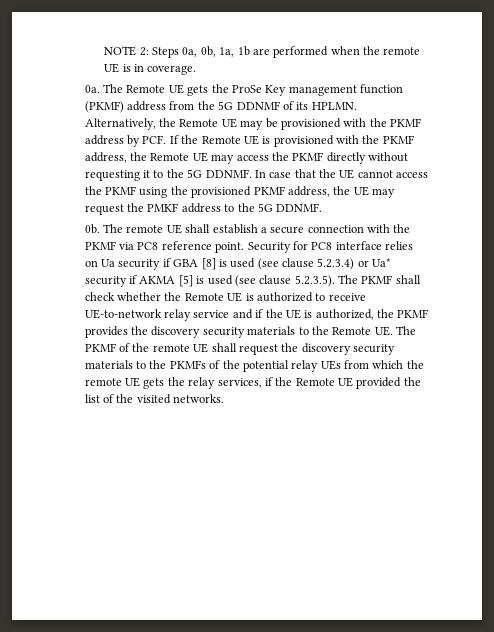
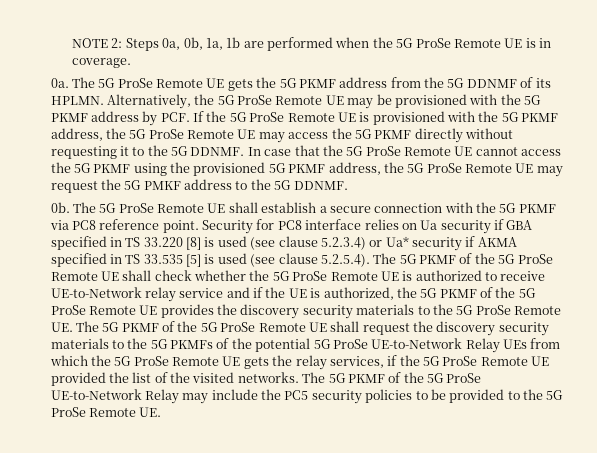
[383,47,421,55] remote -> [396,38,501,48] 5G ProSe Remote
[126,84,404,96] [84,101,124,113] Remote UE gets the ProSe Key management function (PKMF) -> [98,77,336,91] 5G ProSe Remote UE gets the 5G PKMF
(177, 122) none -> [217,95,273,105] 5G ProSe
(387, 122) none -> [524,95,542,105] 5G
(199, 139) none -> [229,112,285,122] 5G ProSe
[382,135,414,144] [84,152,148,163] PKMF address, the -> [501,112,559,122] [50,128,184,141] 5G PKMF address, the 5G ProSe
(289, 156) none -> [354,129,372,139] 5G
(337, 173) none -> [346,146,452,156] 5G ProSe Remote
(102, 190) none -> [73,163,91,173] 5G
[253,186,351,197] PKMF address, the -> [268,162,513,175] 5G PKMF address, the 5G ProSe Remote
(145, 207) none -> [124,180,142,190] 5G
[126,225,164,233] remote -> [99,203,205,213] 5G ProSe Remote
(411, 228) none -> [499,203,517,213] 5G
(199, 263) none -> [50,236,183,250] specified in TS 33.220
(176, 280) none -> [50,253,183,267] specified in TS 33.535
[294,275,393,287] 5.2.3.5). The PKMF -> [320,253,553,267] [50,271,119,281] 5.2.5.4). The 5G PKMF of the 5G ProSe Remote UE
(182, 296) none -> [272,271,328,281] 5G ProSe
[84,309,162,319] UE-to-network -> [50,287,142,298] UE-to-Network
[397,309,429,318] PKMF -> [420,287,536,298] [50,305,158,315] 5G PKMF of the 5G ProSe Remote UE
(329, 330) none -> [456,305,511,315] 5G ProSe
[84,343,190,352] PKMF of the remote -> [102,321,306,332] 5G PKMF of the 5G ProSe Remote
(167, 364) none -> [150,339,168,349] 5G
[291,360,319,372] relay -> [313,338,500,353] 5G ProSe UE-to-Network Relay
[84,378,122,386] remote -> [114,356,220,366] 5G ProSe Remote
(293, 381) none -> [423,356,478,366] 5G ProSe
(225, 398) none -> [302,372,482,383] [50,389,564,404] [50,407,162,417] The 5G PKMF of the 5G ProSe UE-to-Network Relay may include the PC5 security policies to be provided to the 5G ProSe Remote UE.

